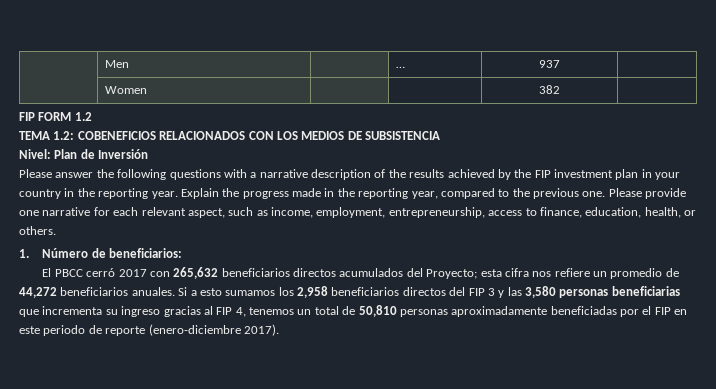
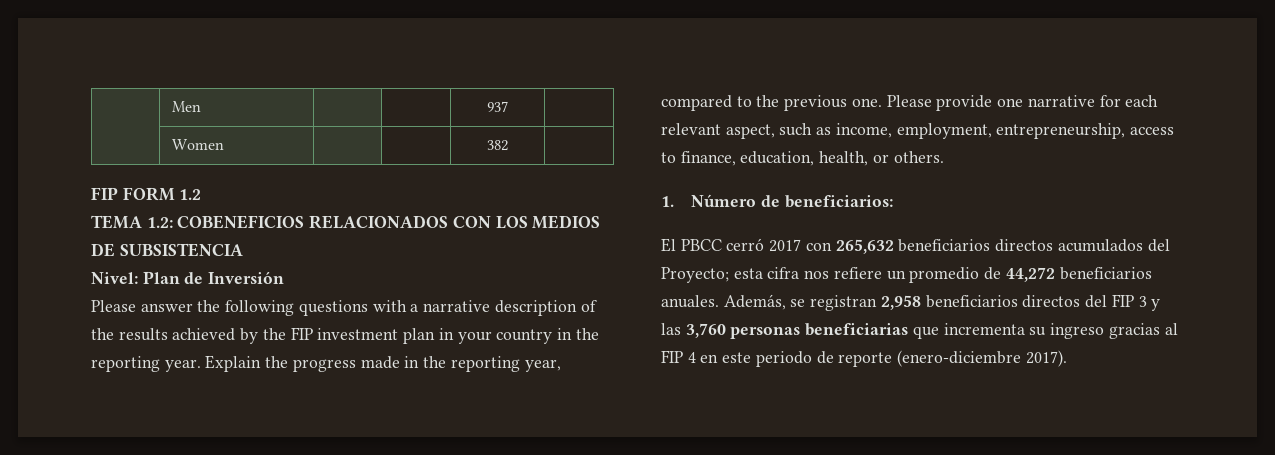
[395,66,405,68] … -> (202, 106) none
[178,287,294,296] Si a esto sumamos los -> [723,294,878,311] Además, se registran
[525,286,556,298] 3,580 -> [685,323,726,338] 3,760
[235,305,671,317] 4, tenemos un total de 50,810 personas aproximadamente beneficiadas por el FIP -> [687,352,696,363] 4

